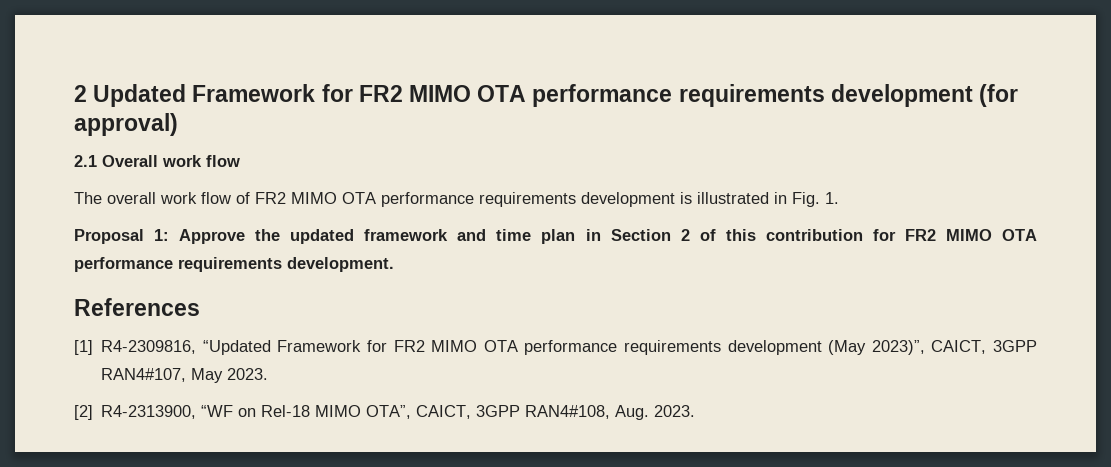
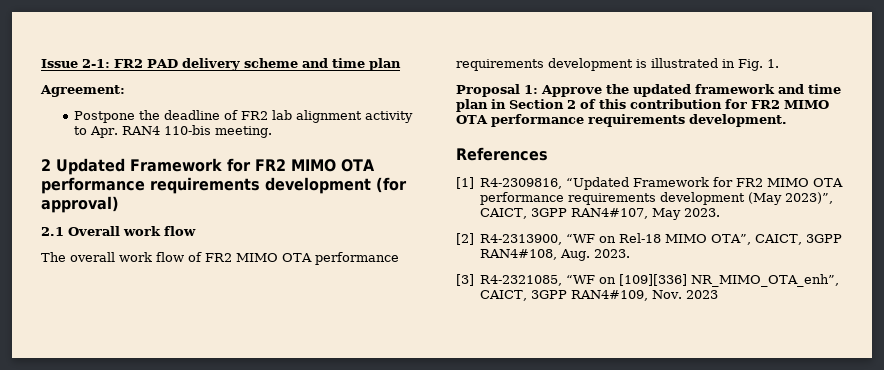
(74, 93) none -> [41,58,401,71] [40,85,125,97] [74,110,414,123] [74,125,273,138] Issue 2-1: FR2 PAD delivery scheme and time plan // Agreement: // Postpone the deadline of FR2 lab alignment activity to Apr. RAN4 110-bis meeting. //
(696, 411) none -> [456,274,840,287] [480,290,719,301] // [3] R4-2321085, “WF on [109][336] NR_MIMO_OTA_enh”, CAICT, 3GPP RAN4#109, Nov. 2023

